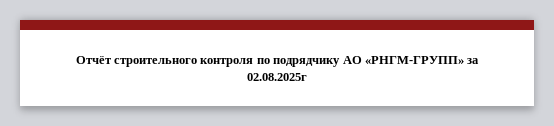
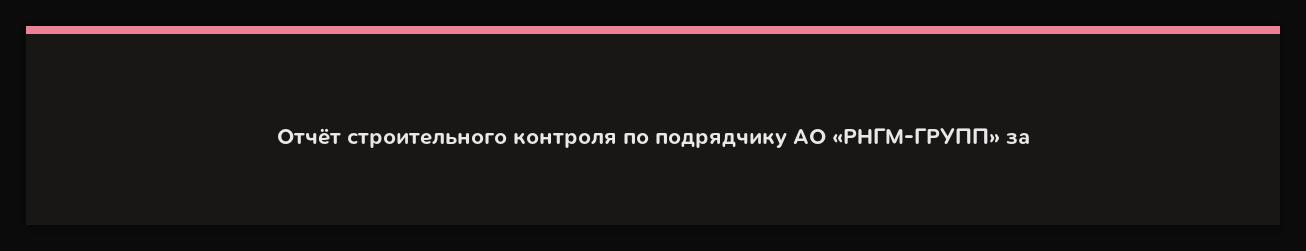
[247,73,307,81] 02.08.2025г -> (1030, 138) none

